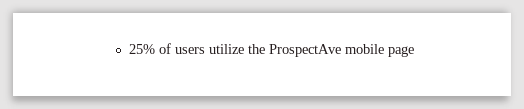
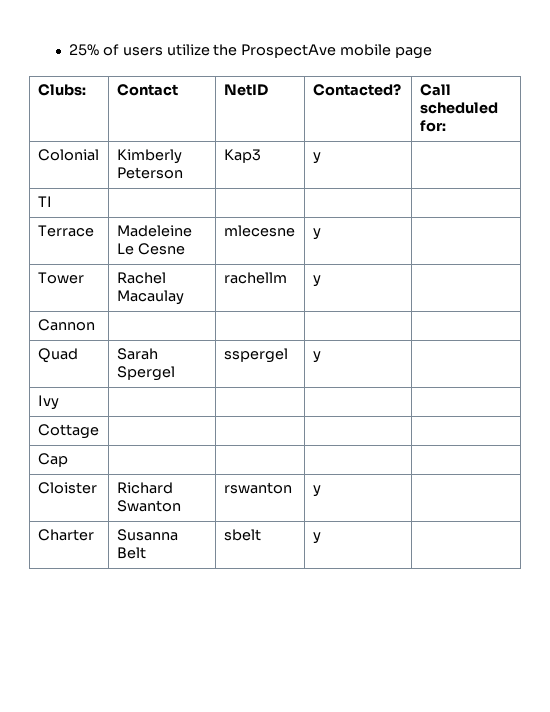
(415, 51) none -> [37,84,86,96] [116,84,178,96] [223,84,268,96] [312,84,401,96] [419,84,451,96] [419,102,498,114] [419,120,446,132] [37,149,99,161] [116,149,182,164] [116,167,183,179] [223,149,261,163] [312,152,321,164] [37,196,52,207] [37,225,94,237] [116,225,192,237] [116,243,185,255] [223,225,295,237] [312,228,321,240] [37,272,84,284] [116,272,166,284] [116,290,184,305] [223,272,287,284] [312,275,321,287] [37,319,95,331] [37,348,78,363] [116,348,158,360] [116,366,175,381] [223,348,288,363] [312,351,321,363] [37,395,59,410] [37,424,99,439] [37,453,68,467] [37,482,97,494] [116,482,173,494] [116,500,181,512] [223,482,292,494] [312,485,321,497] [37,529,94,541] [116,529,178,541] [116,547,146,559] [223,529,261,541] [312,532,321,544] // Clubs: | Contact | NetID | Contacted? | Call scheduled for: // Colonial | Kimberly Peterson | Kap3 | y | // TI | | | | // Terrace | Madeleine Le Cesne | mlecesne | y | // Tower | Rachel Macaulay | rachellm | y | // Cannon | | | | // Quad | Sarah Spergel | sspergel | y | // Ivy | | | | // Cottage | | | | // Cap | | | | // Cloister | Richard Swanton | rswanton | y | // Charter | Susanna Belt | sbelt | y |

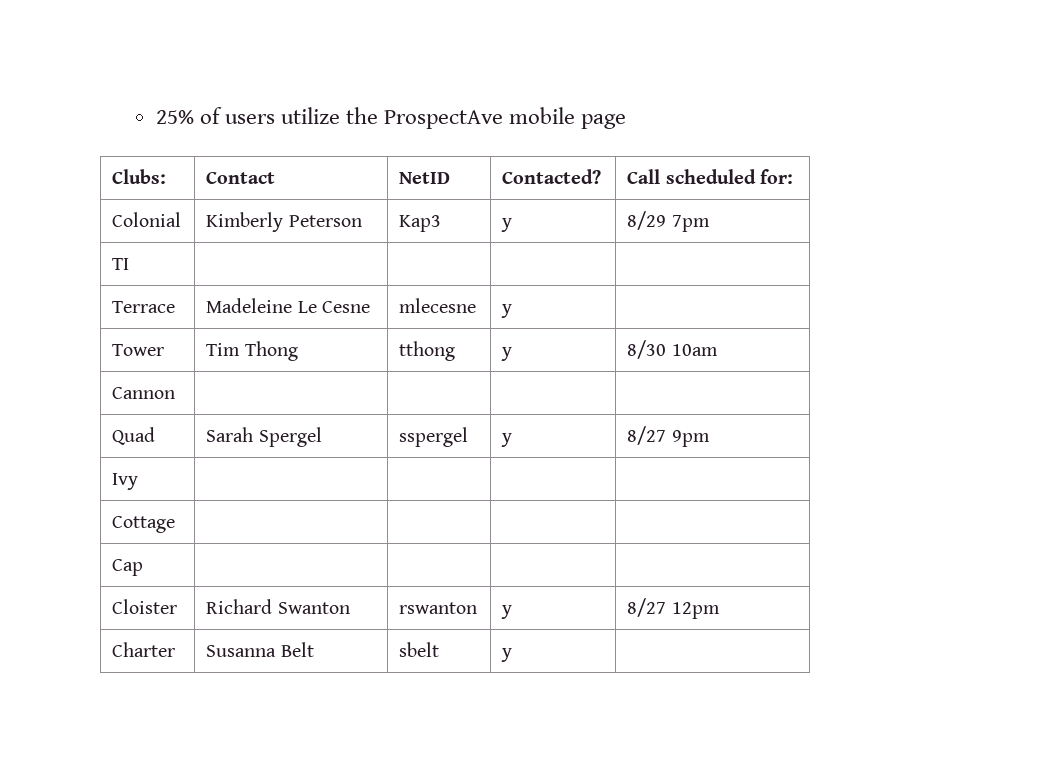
(321, 158) none -> [627,211,710,232] 8/29 7pm
[116,272,166,284] [116,290,184,305] [223,272,287,284] [312,275,321,287] Rachel Macaulay | rachellm | y | -> [206,341,298,361] [399,341,456,361] [501,347,513,361] [627,340,718,359] Tim Thong | tthong | y | 8/30 10am
(321, 357) none -> [627,426,710,447] 8/27 9pm
(321, 491) none -> [627,598,720,619] 8/27 12pm

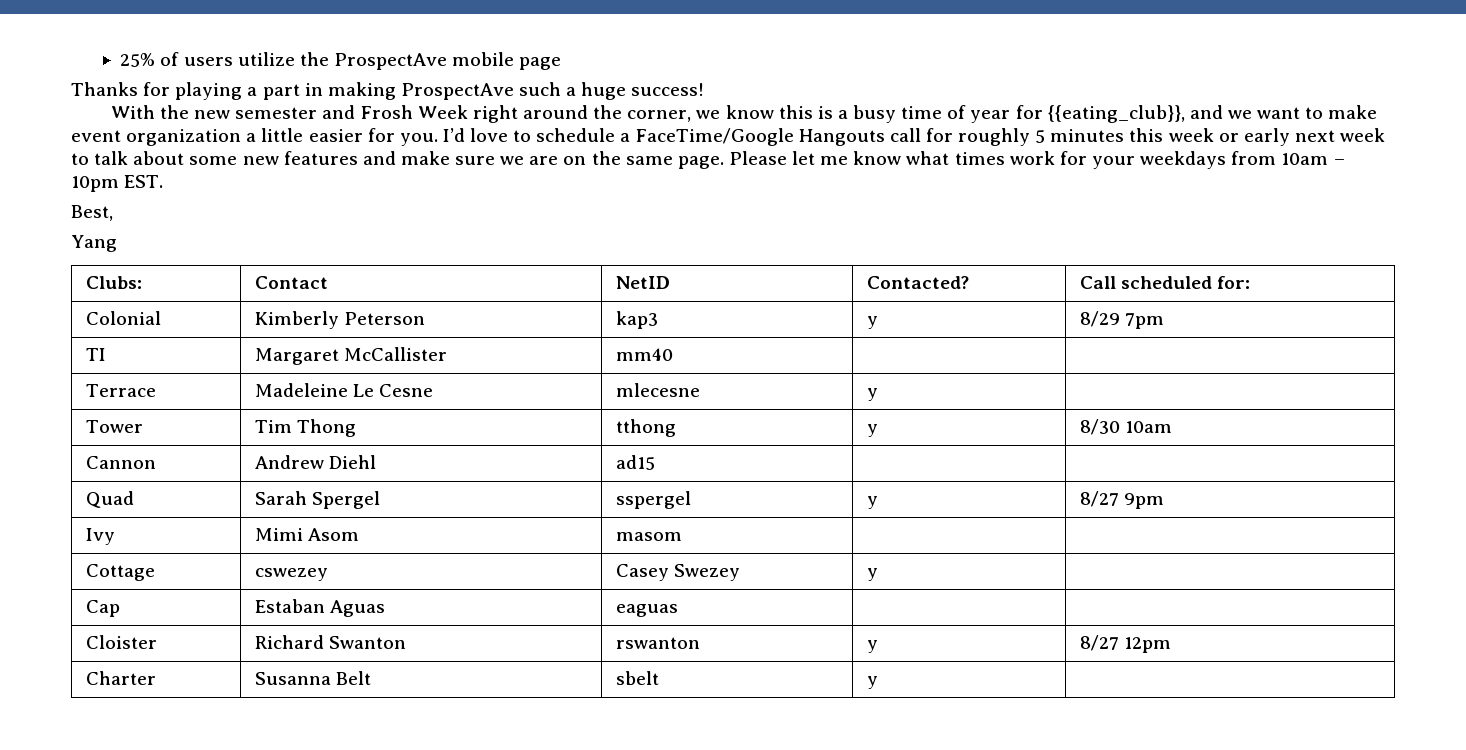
(627, 121) none -> [71,82,705,100] [110,105,1378,123] [71,128,1386,146] [71,151,1345,169] [71,175,164,192] [71,205,113,221] [71,235,117,252] // Thanks for playing a part in making ProspectAve such a huge success! // With the new semester and Frosh Week right around the corner, we know this is a busy time of year for {{eating_club}}, and we want to make event organization a little easier for you. I’d love to schedule a FaceTime/Google Hangouts call for roughly 5 minutes this week or early next week to talk about some new features and make sure we are on the same page. Please let me know what times work for your weekdays from 10am – 10pm EST. // Best, // Yang
[399,215,442,232] Kap3 -> [615,311,658,329] kap3
(130, 264) | -> [254,347,447,365] [615,348,673,361] Margaret McCallister | mm40
(176, 393) | -> [254,455,376,469] [615,455,655,470] Andrew Diehl | ad15
[112,516,176,533] [112,559,144,576] | | | // Cottage | | | | // Cap | | -> [254,528,359,541] [615,532,682,541] [85,564,155,581] [254,568,328,581] [615,564,740,581] [866,568,878,581] [85,600,120,617] [254,599,385,617] [615,604,678,617] Mimi Asom | masom | | // Cottage | cswezey | Casey Swezey | y | // Cap | Estaban Aguas | eaguas

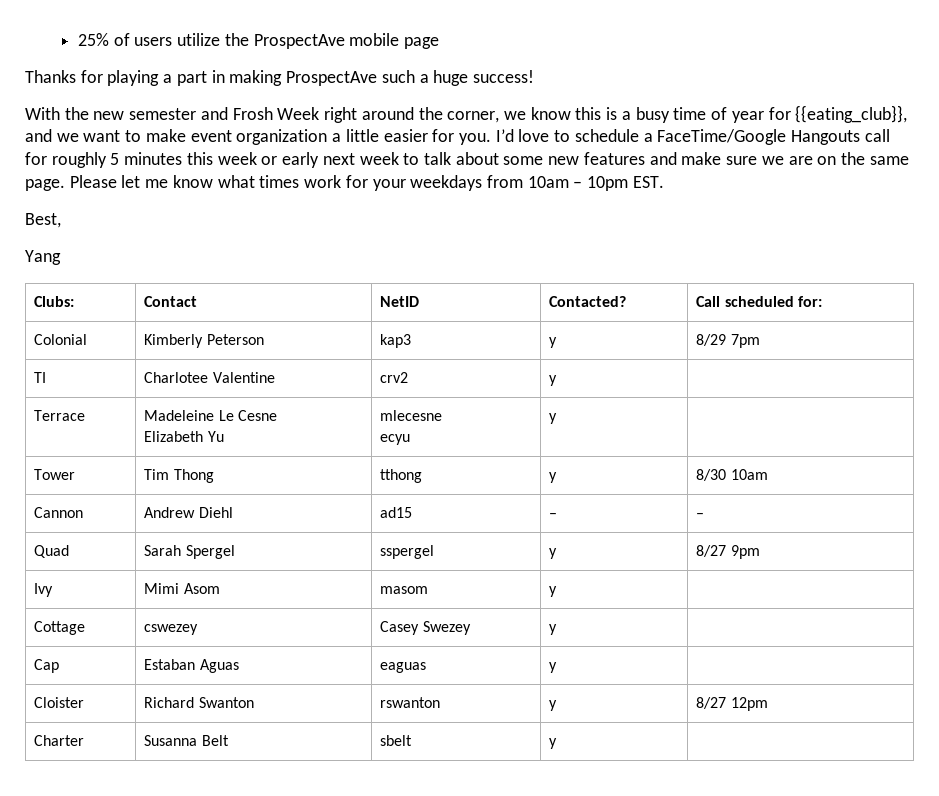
[254,347,447,365] [615,348,673,361] Margaret McCallister | mm40 | -> [144,372,275,383] [380,372,409,383] [549,375,558,386] Charlotee Valentine | crv2 | y
(433, 390) none -> [144,431,224,442] // Elizabeth Yu
(700, 390) none -> [380,434,411,445] // ecyu
(655, 462) | -> [549,513,558,518] [696,513,705,518] – | –
(682, 536) none -> [549,586,558,597] y
(678, 610) none -> [549,662,558,673] y

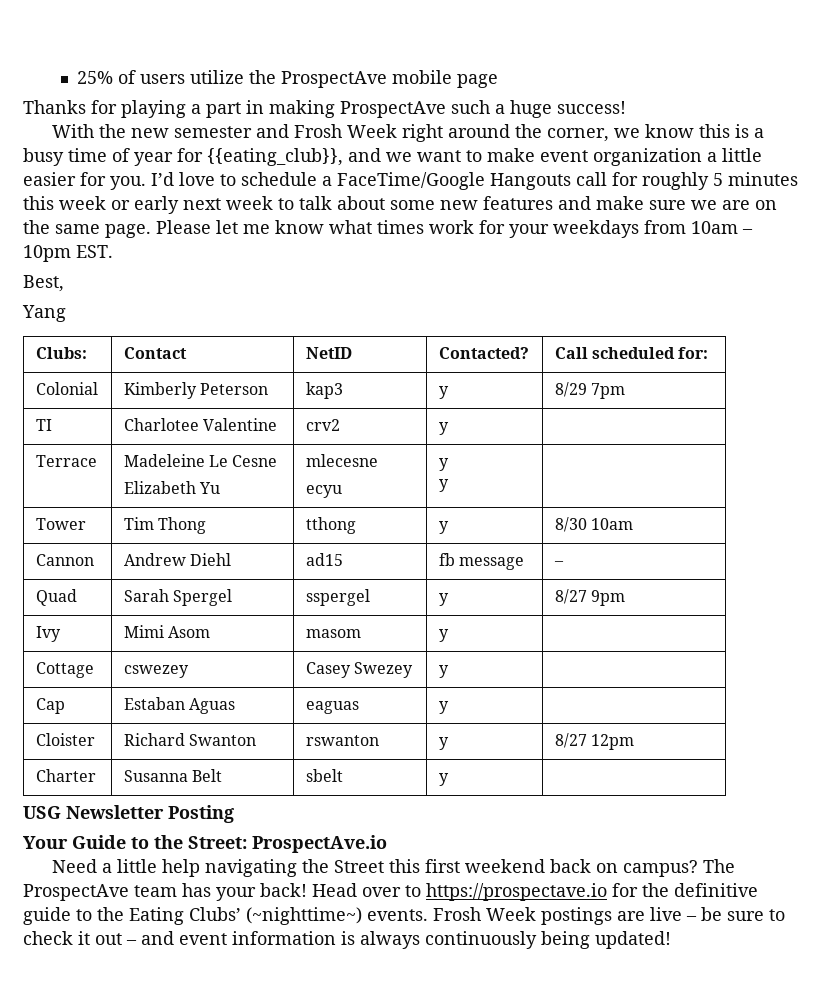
(558, 418) none -> [438,479,449,492] // y
[549,513,558,518] – -> [438,553,524,570] fb message
(558, 743) none -> [23,805,234,823] [23,835,387,853] [52,859,736,877] [23,883,758,901] [23,907,785,925] [23,931,671,949] // USG Newsletter Posting // Your Guide to the Street: ProspectAve.io // Need a little help navigating the Street this first weekend back on campus? The ProspectAve team has your back! Head over to https://prospectave.io for the definitive guide to the Eating Clubs’ (~nighttime~) events. Frosh Week postings are live – be sure to check it out – and event information is always continuously being updated!

